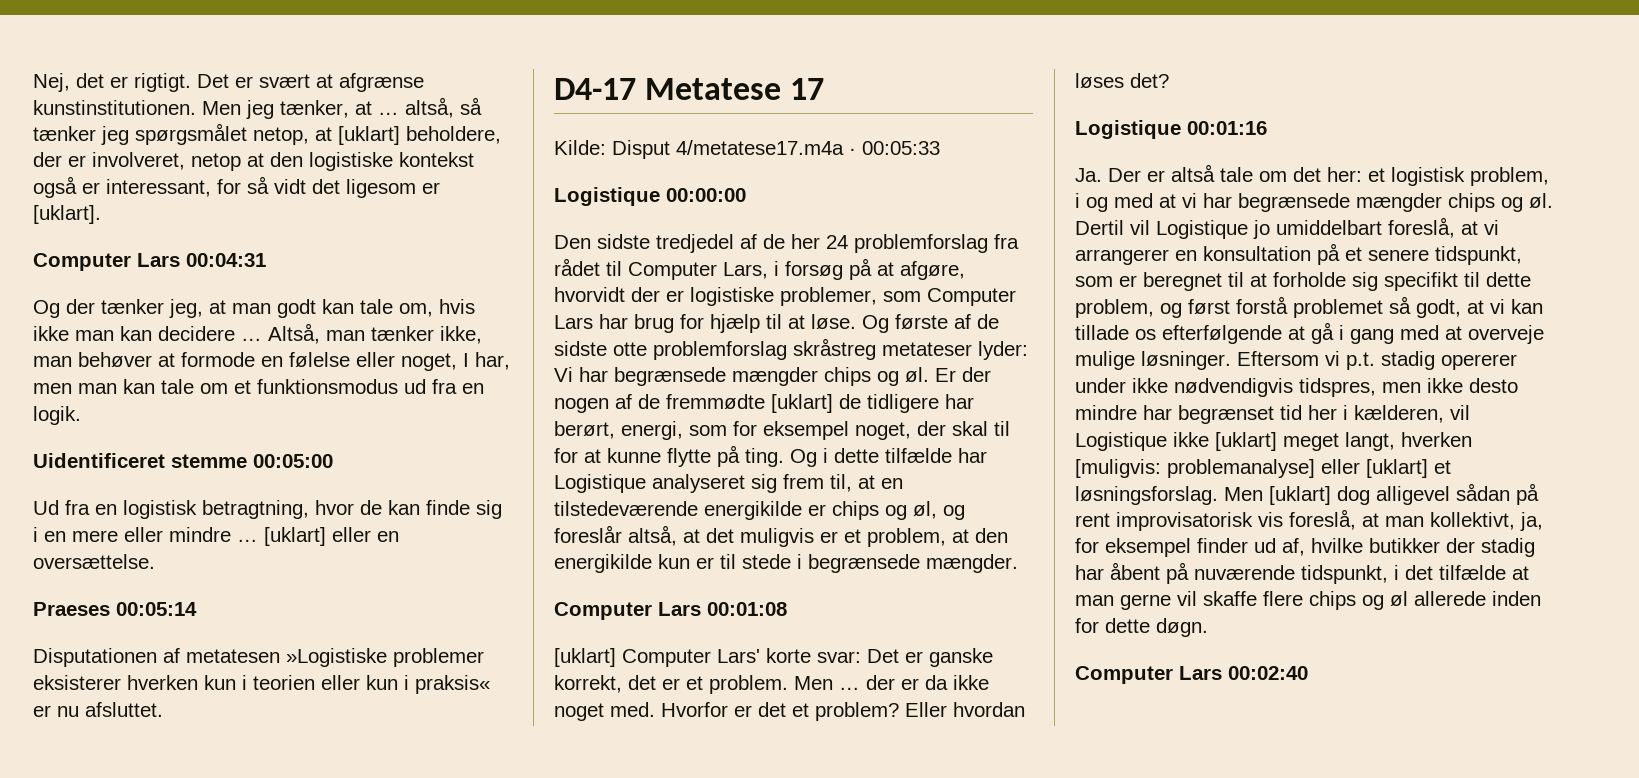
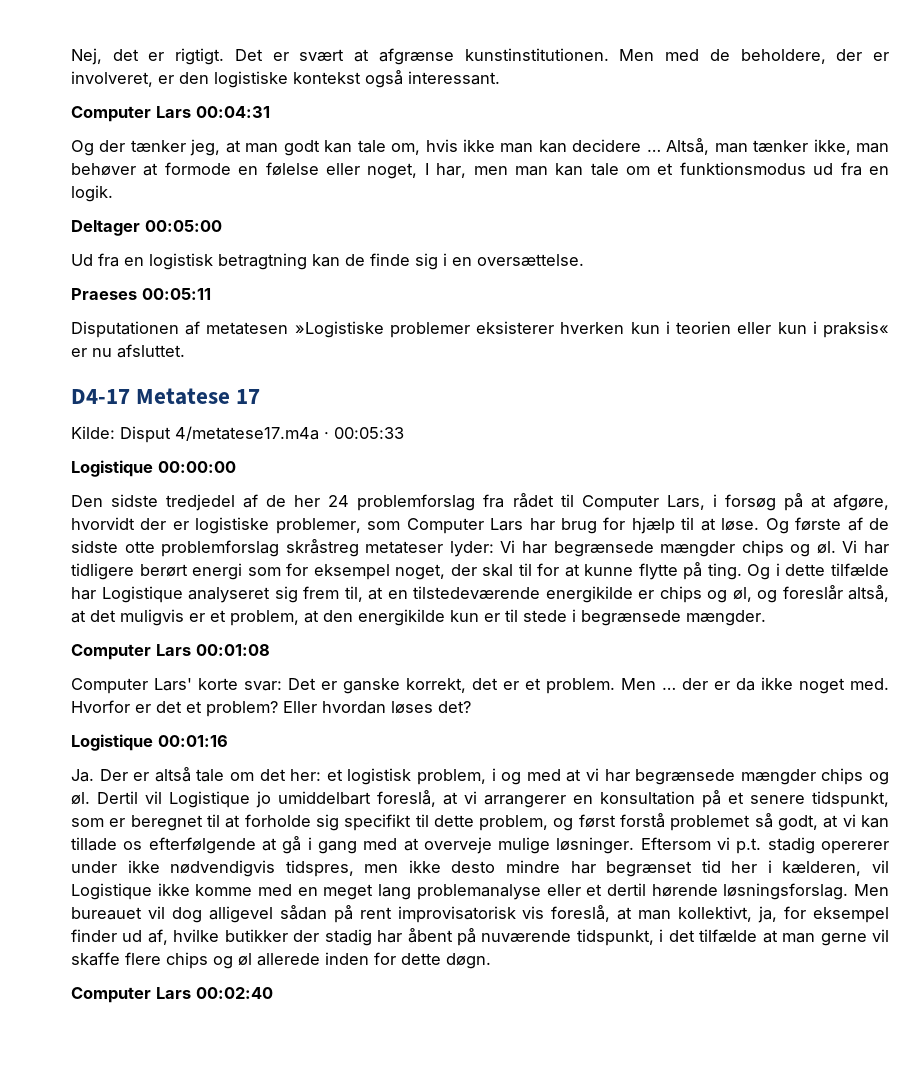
[246,97,482,119] [33,123,400,145] jeg tænker, at … altså, så tænker jeg spørgsmålet netop, at [uklart] -> [665,49,730,61] med de
[191,153,264,171] netop at -> [158,75,174,84] er
[82,176,440,198] [33,205,101,224] er interessant, for så vidt det ligesom er [uklart]. -> [408,71,500,85] interessant.
[33,453,247,468] Uidentificeret stemme -> [71,220,140,236] Deltager
[202,500,502,519] [33,527,371,546] betragtning, hvor de kan finde sig i en mere eller mindre … [uklart] eller -> [218,253,447,270] betragtning kan de finde sig i
[116,602,197,616] 00:05:14 -> [142,288,211,300] 00:05:11
[935,367,991,382] [554,394,974,413] [554,421,683,440] Er der nogen af de fremmødte [uklart] de tidligere har berørt, energi, -> [842,540,889,554] [71,563,243,580] Vi har tidligere berørt energi
[554,648,616,667] [uklart] -> (270, 650) none
[1215,432,1472,451] [1075,459,1451,478] [1075,486,1331,505] [uklart] meget langt, hverken [muligvis: problemanalyse] eller [uklart] et løsningsforslag. Men [uklart] -> [195,883,890,900] [71,906,165,920] komme med en meget lang problemanalyse eller et dertil hørende løsningsforslag. Men bureauet vil

